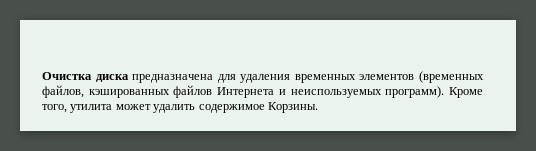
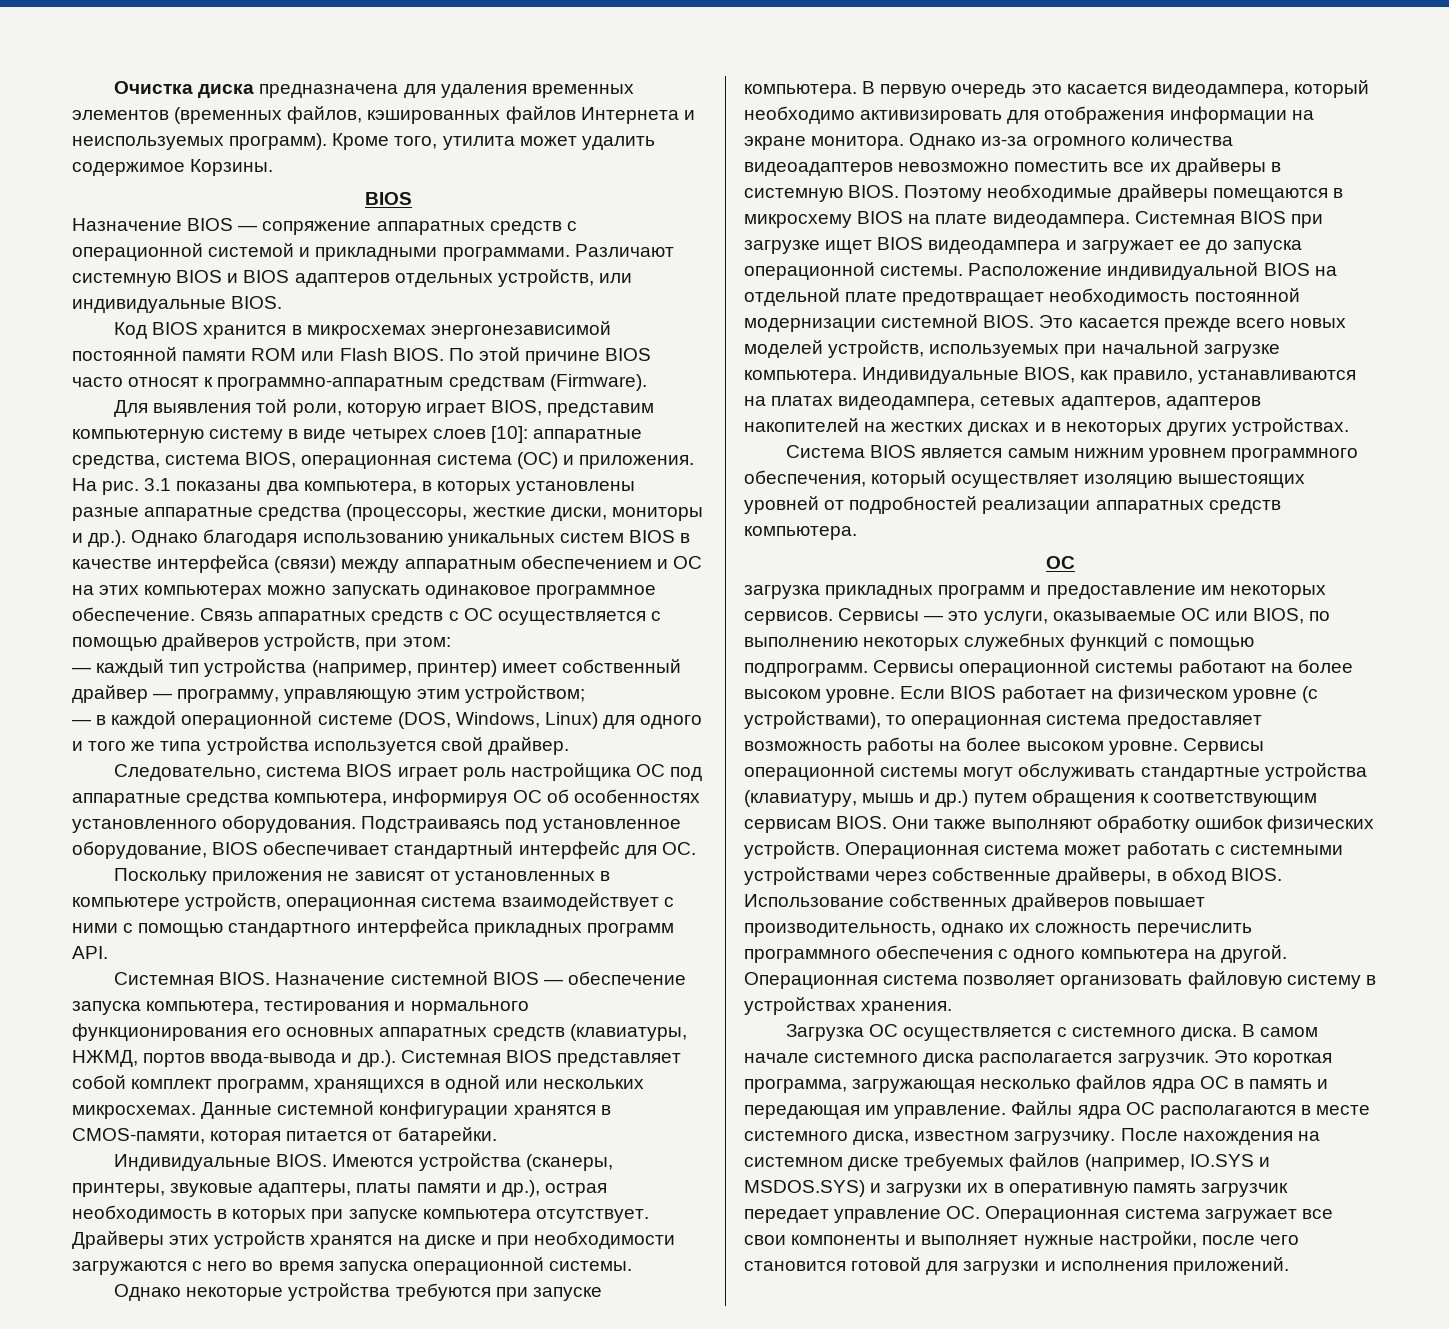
(318, 107) none -> [365,192,412,205] [72,218,577,235] [72,243,674,261] [72,269,632,287] [72,296,283,313] [114,321,611,339] [72,347,652,365] [72,374,647,391] [114,399,655,417] [72,426,642,443] [72,452,694,469] [72,478,636,495] [72,504,703,521] [72,529,691,547] [72,555,702,573] [72,585,656,599] [72,607,661,625] [72,633,451,651] [72,659,681,677] [72,685,585,703] [72,711,703,729] [72,737,569,755] [114,763,703,781] [72,789,700,807] [72,815,681,833] [72,841,696,859] [114,868,610,885] [72,893,674,911] [72,919,674,937] [72,946,108,959] [114,971,686,985] [72,1001,529,1015] [72,1023,687,1041] [72,1050,681,1067] [72,1075,644,1093] [72,1101,611,1119] [72,1127,497,1145] [114,1153,613,1171] [72,1180,607,1197] [72,1205,649,1223] [72,1231,676,1249] [72,1257,632,1275] [114,1283,602,1301] [744,80,1369,98] [744,106,1314,124] [744,133,1233,150] [744,158,1281,176] [744,184,1343,202] [744,211,1323,228] [744,237,1303,254] [744,262,1337,280] [744,288,1300,306] [744,314,1346,332] [744,340,1280,358] [744,367,1356,384] [744,396,1261,410] [744,418,1350,436] [786,445,1358,462] [744,470,1305,488] [744,496,1281,514] [744,526,857,540] [1046,556,1075,569] [744,585,1326,599] [744,608,1331,625] [744,633,1254,651] [744,659,1353,677] [744,685,1319,703] [744,711,1262,729] [744,737,1264,755] [744,763,1367,781] [744,789,1317,807] [744,815,1374,833] [744,841,1343,859] [744,867,1282,885] [744,893,1206,911] [744,923,1252,937] [744,945,1287,963] [744,971,1376,989] [744,997,953,1015] [786,1024,1319,1041] [744,1050,1332,1067] [744,1075,1329,1093] [744,1101,1371,1119] [744,1128,1320,1145] [744,1153,1270,1171] [744,1180,1288,1197] [744,1206,1333,1223] [744,1231,1299,1249] [744,1257,1289,1275] // BIOS // Назначение BIOS — сопряжение аппаратных средств с операционной системой и прикладными программами. Различают системную BIOS и BIOS адаптеров отдельных устройств, или индивидуальные BIOS. // Код BIOS хранится в микросхемах энергонезависимой постоянной памяти ROM или Flash BIOS. По этой причине BIOS часто относят к программно-аппаратным средствам (Firmware). // Для выявления той роли, которую играет BIOS, представим компьютерную систему в виде четырех слоев [10]: аппаратные средства, система BIOS, операционная система (ОС) и приложения. На рис. 3.1 показаны два компьютера, в которых установлены разные аппаратные средства (процессоры, жесткие диски, мониторы и др.). Однако благодаря использованию уникальных систем BIOS в качестве интерфейса (связи) между аппаратным обеспечением и ОС на этих компьютерах можно запускать одинаковое программное обеспечение. Связь аппаратных средств с ОС осуществляется с помощью драйверов устройств, при этом: // — каждый тип устройства (например, принтер) имеет собственный драйвер — программу, управляющую этим устройством; // — в каждой операционной системе (DOS, Windows, Linux) для одного и того же типа устройства используется свой драйвер. // Следовательно, система BIOS играет роль настройщика ОС под аппаратные средства компьютера, информируя ОС об особенностях установленного оборудования. Подстраиваясь под установленное оборудование, BIOS обеспечивает стандартный интерфейс для ОС. // Поскольку приложения не зависят от установленных в компьютере устройств, операционная система взаимодействует с ними с помощью стандартного интерфейса прикладных программ API. // Системная BIOS. Назначение системной BIOS — обеспечение запуска компьютера, тестирования и нормального функционирования его основных аппаратных средств (клавиатуры, НЖМД, портов ввода-вывода и др.). Системная BIOS представляет собой комплект программ, хранящихся в одной или нескольких микросхемах. Данные системной конфигурации хранятся в CMOS-памяти, которая питается от батарейки. // Индивидуальные BIOS. Имеются устройства (сканеры, принтеры, звуковые адаптеры, платы памяти и др.), острая необходимость в которых при запуске компьютера отсутствует. Драйверы этих устройств хранятся на диске и при необходимости загружаются с него во время запуска операционной системы. // Однако некоторые устройства требуются при запуске компьютера. В первую очередь это касается видеодампера, который необходимо активизировать для отображения информации на экране монитора. Однако из-за огромного количества видеоадаптеров невозможно поместить все их драйверы в системную BIOS. Поэтому необходимые драйверы помещаются в микросхему BIOS на плате видеодампера. Системная BIOS при загрузке ищет BIOS видеодампера и загружает ее до запуска операционной системы. Расположение индивидуальной BIOS на отдельной плате предотвращает необходимость постоянной модернизации системной BIOS. Это касается прежде всего новых моделей устройств, используемых при начальной загрузке компьютера. Индивидуальные BIOS, как правило, устанавливаются на платах видеодампера, сетевых адаптеров, адаптеров накопителей на жестких дисках и в некоторых других устройствах. // Система BIOS является самым нижним уровнем программного обеспечения, который осуществляет изоляцию вышестоящих уровней от подробностей реализации аппаратных средств компьютера. // ОС // загрузка прикладных программ и предоставление им некоторых сервисов. Сервисы — это услуги, оказываемые ОС или BIOS, по выполнению некоторых служебных функций с помощью подпрограмм. Сервисы операционной системы работают на более высоком уровне. Если BIOS работает на физическом уровне (с устройствами), то операционная система предоставляет возможность работы на более высоком уровне. Сервисы операционной системы могут обслуживать стандартные устройства (клавиатуру, мышь и др.) путем обращения к соответствующим сервисам BIOS. Они также выполняют обработку ошибок физических устройств. Операционная система может работать с системными устройствами через собственные драйверы, в обход BIOS. Использование собственных драйверов повышает производительность, однако их сложность перечислить программного обеспечения с одного компьютера на другой. Операционная система позволяет организовать файловую систему в устройствах хранения. // Загрузка ОС осуществляется с системного диска. В самом начале системного диска располагается загрузчик. Это короткая программа, загружающая несколько файлов ядра ОС в память и передающая им управление. Файлы ядра ОС располагаются в месте системного диска, известном загрузчику. После нахождения на системном диске требуемых файлов (например, IO.SYS и MSDOS.SYS) и загрузки их в оперативную память загрузчик передает управление ОС. Операционная система загружает все свои компоненты и выполняет нужные настройки, после чего становится готовой для загрузки и исполнения приложений.

